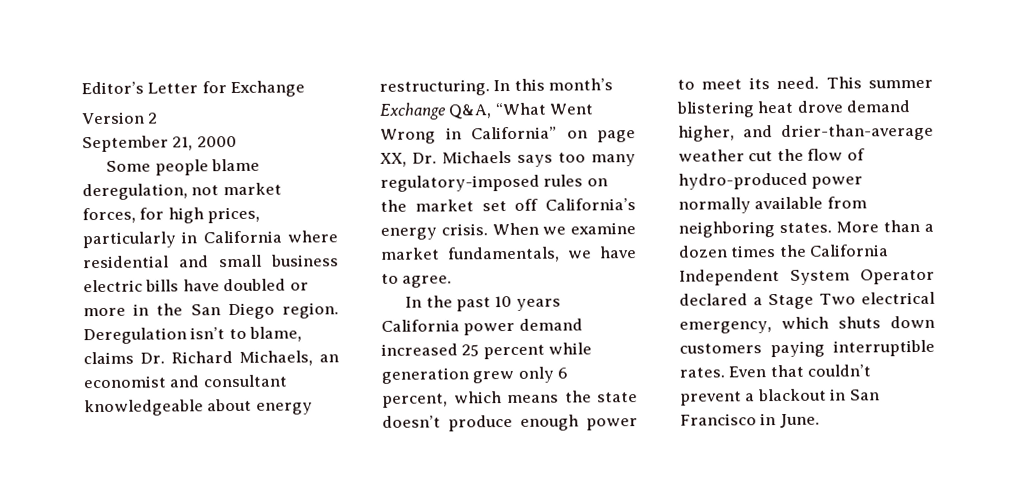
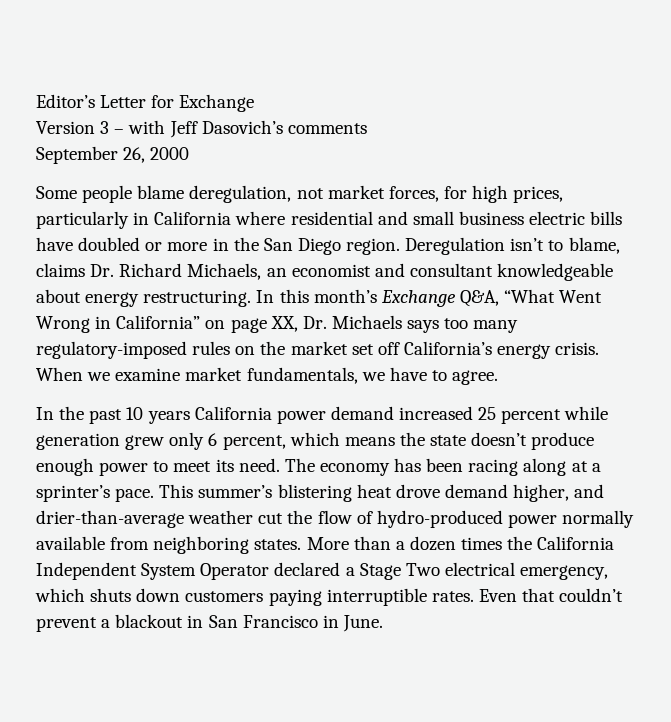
[147,112,159,124] 2 -> [100,120,367,138] 3 – with Jeff Dasovich’s comments
[172,136,194,151] 21, -> [123,147,146,163] 26,
[825,76,933,89] This summer -> [284,458,601,476] [36,484,273,502] The economy has been racing along at a sprinter’s pace. This summer’s

